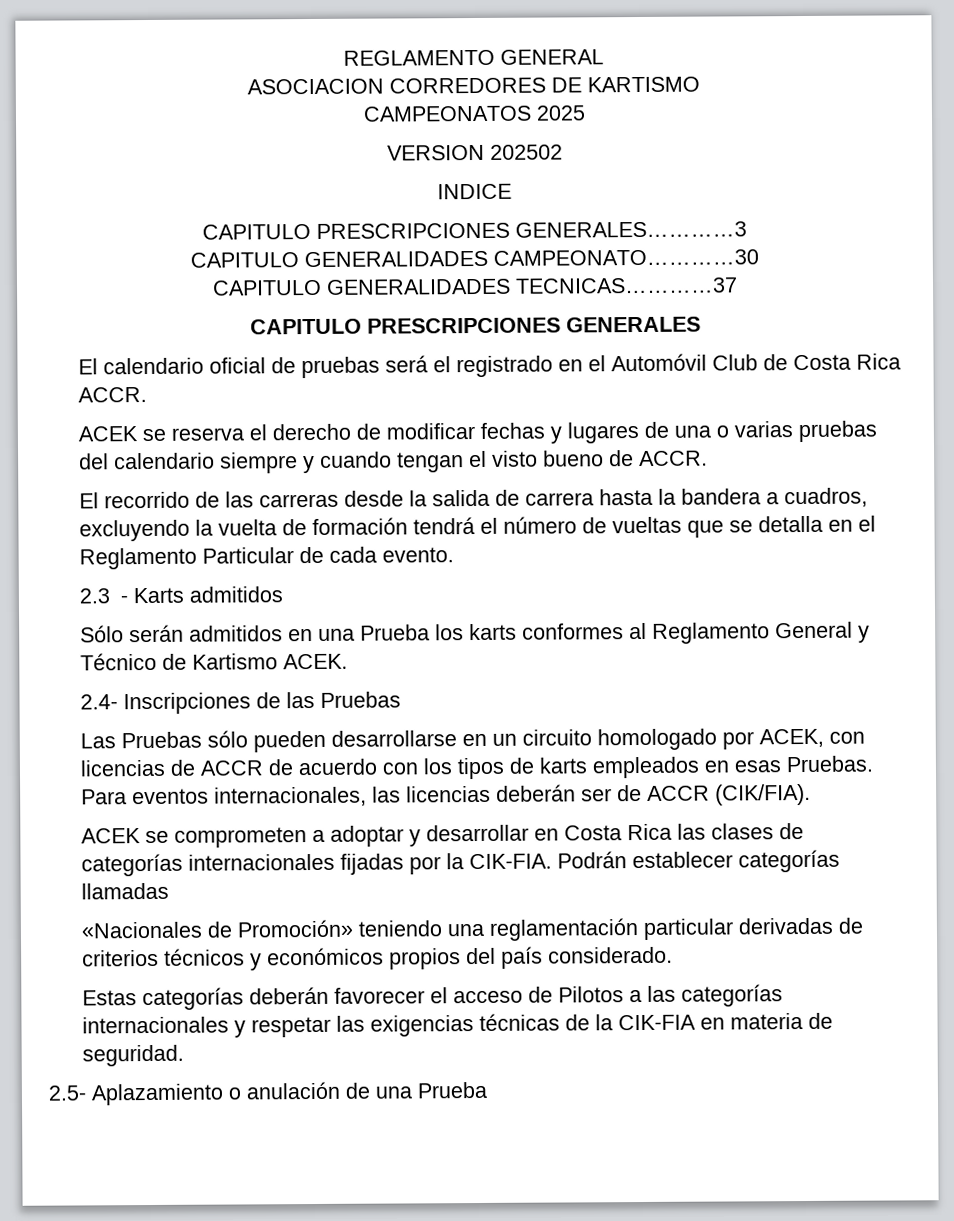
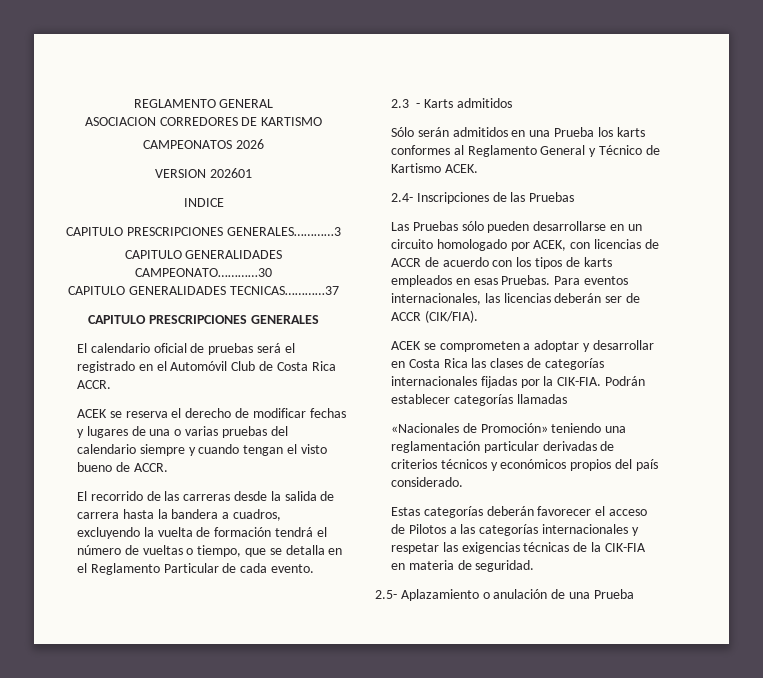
[535,105,586,121] 2025 -> [235,139,264,149] 2026
[489,144,563,160] 202502 -> [209,168,252,178] 202601
(682, 525) none -> [186,545,242,557] o tiempo,

